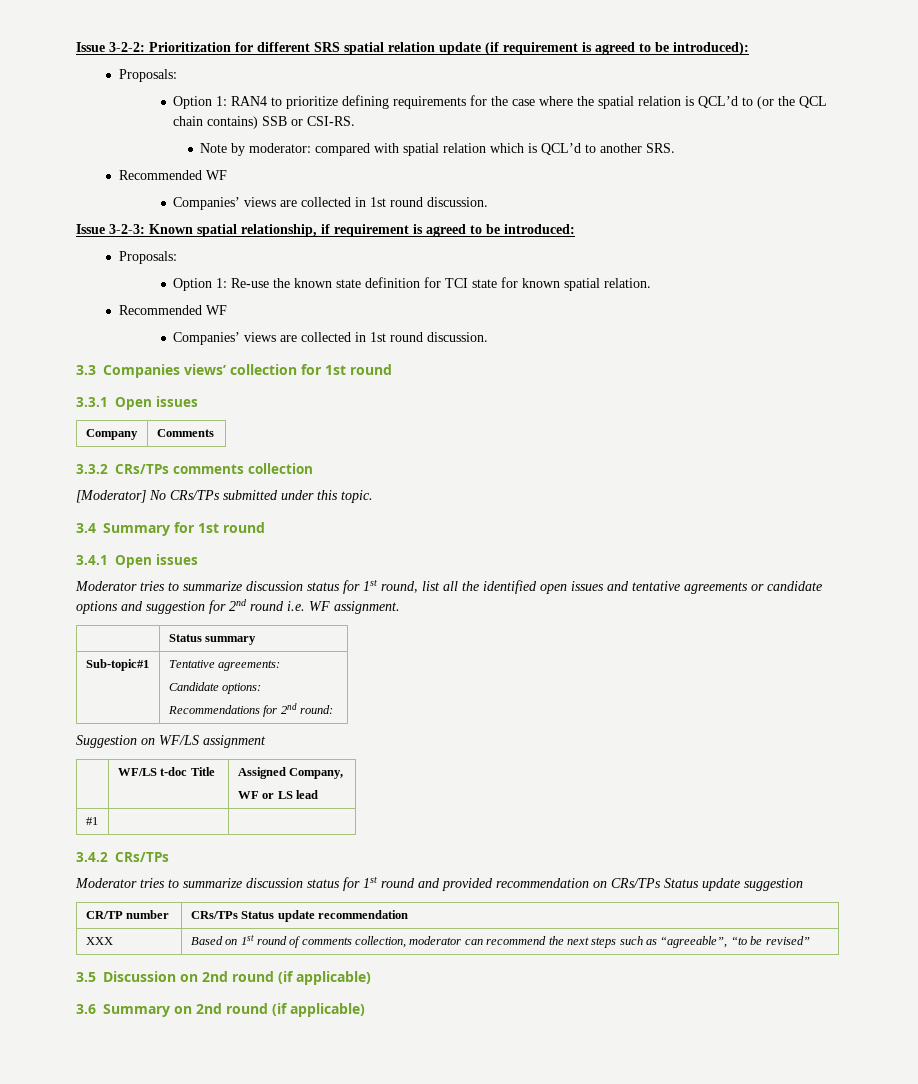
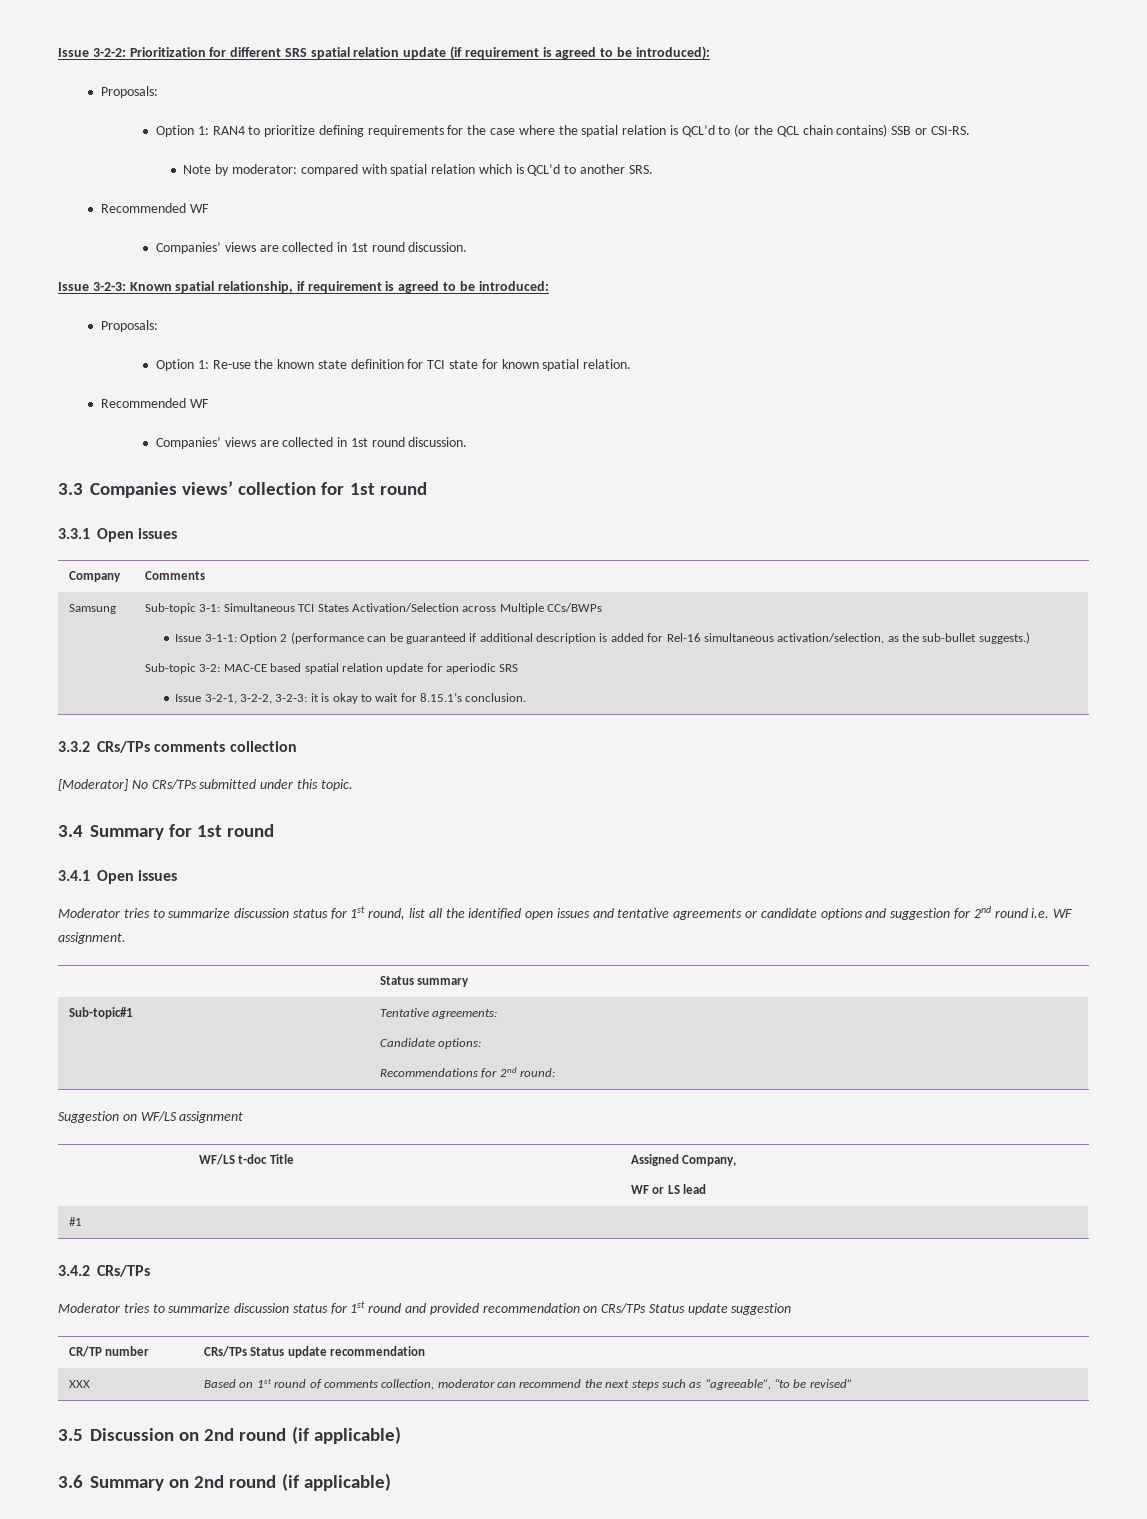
(214, 433) none -> [69,604,117,614] [145,603,603,614] [175,632,1030,644] [145,663,519,674] [175,692,527,704] // Samsung | Sub-topic 3-1: Simultaneous TCI States Activation/Selection across Multiple CCs/BWPs // Issue 3-1-1: Option 2 (performance can be guaranteed if additional description is added for Rel-16 simultaneous activation/selection, as the sub-bullet suggests.) // Sub-topic 3-2: MAC-CE based spatial relation update for aperiodic SRS // Issue 3-2-1, 3-2-2, 3-2-3: it is okay to wait for 8.15.1’s conclusion.

